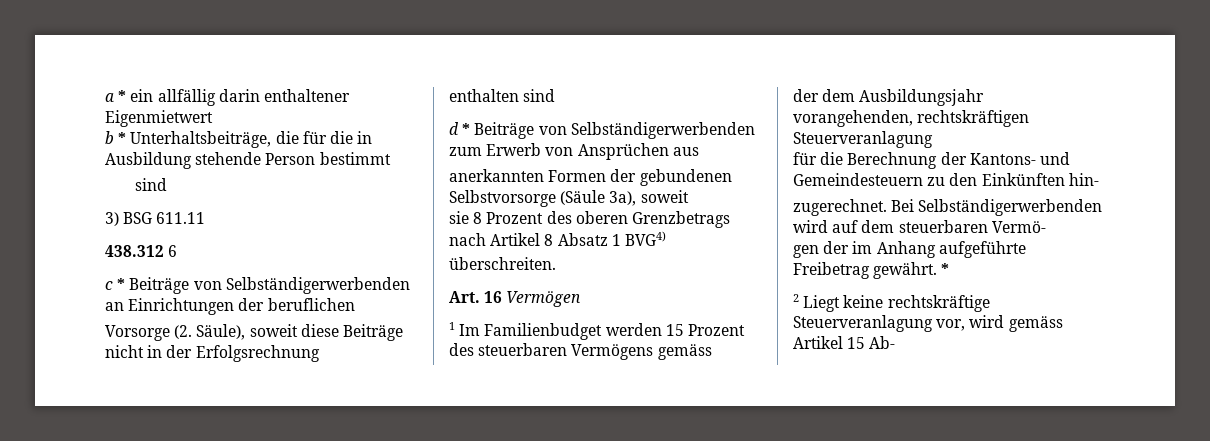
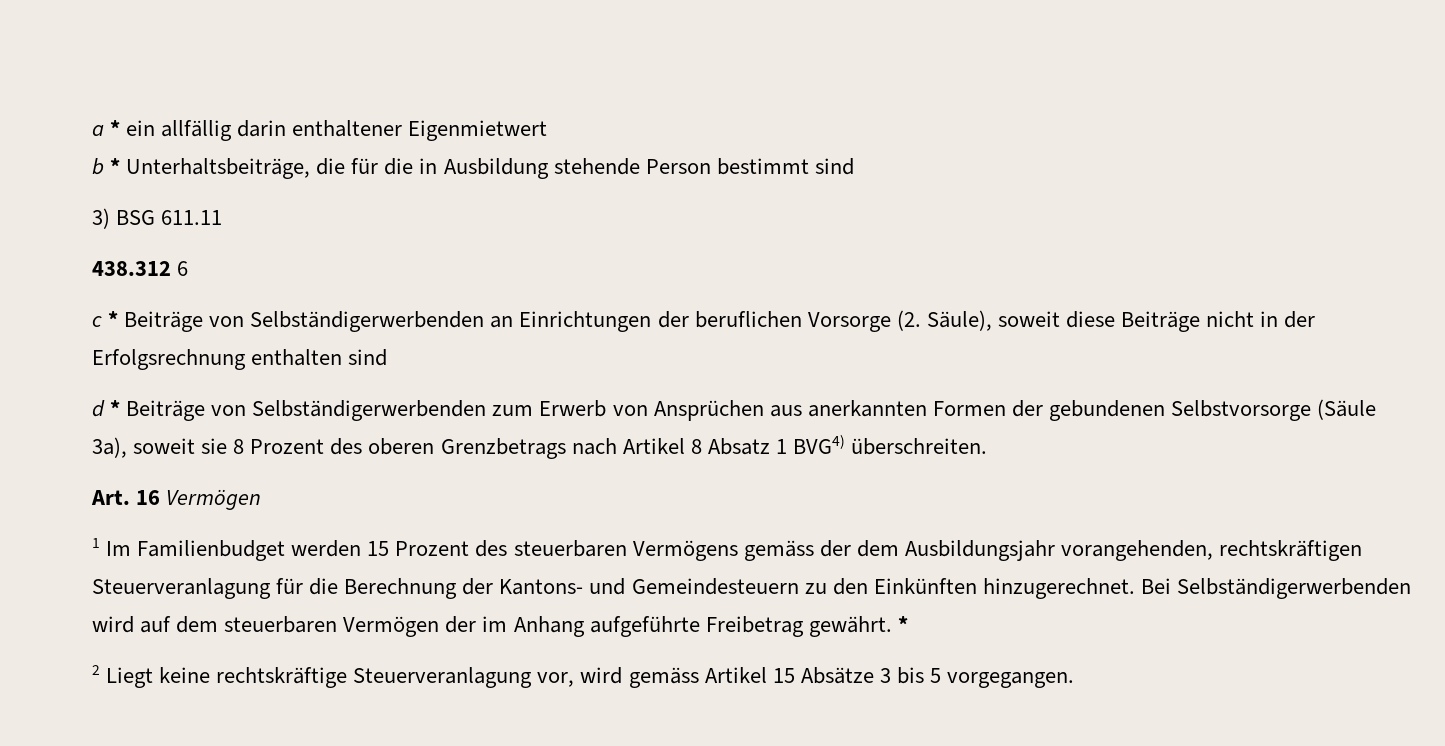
(391, 158) // -> (809, 166) none
(355, 304) // -> (802, 319) none
(320, 353) // -> (246, 359) none
(699, 151) // -> (802, 411) none
(689, 196) // -> (196, 446) none
(666, 238) // -> (845, 444) none
(712, 352) // -> (814, 550) none
(933, 139) // -> (271, 588) none
[1068,173,1099,186] [793,199,887,216] hin- // zugerechnet. -> [982,578,1135,599] hinzugerechnet.
[991,221,1046,233] [793,245,819,258] Vermö- // gen -> [343,616,440,637] Vermögen
[869,336,896,349] Ab- -> [800,667,1075,688] Absätze 3 bis 5 vorgegangen.

